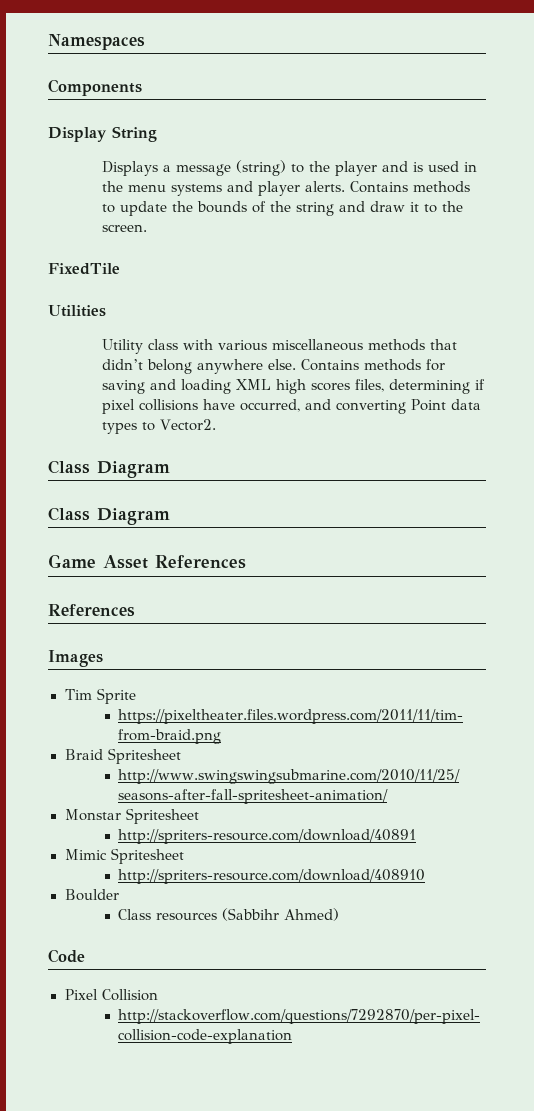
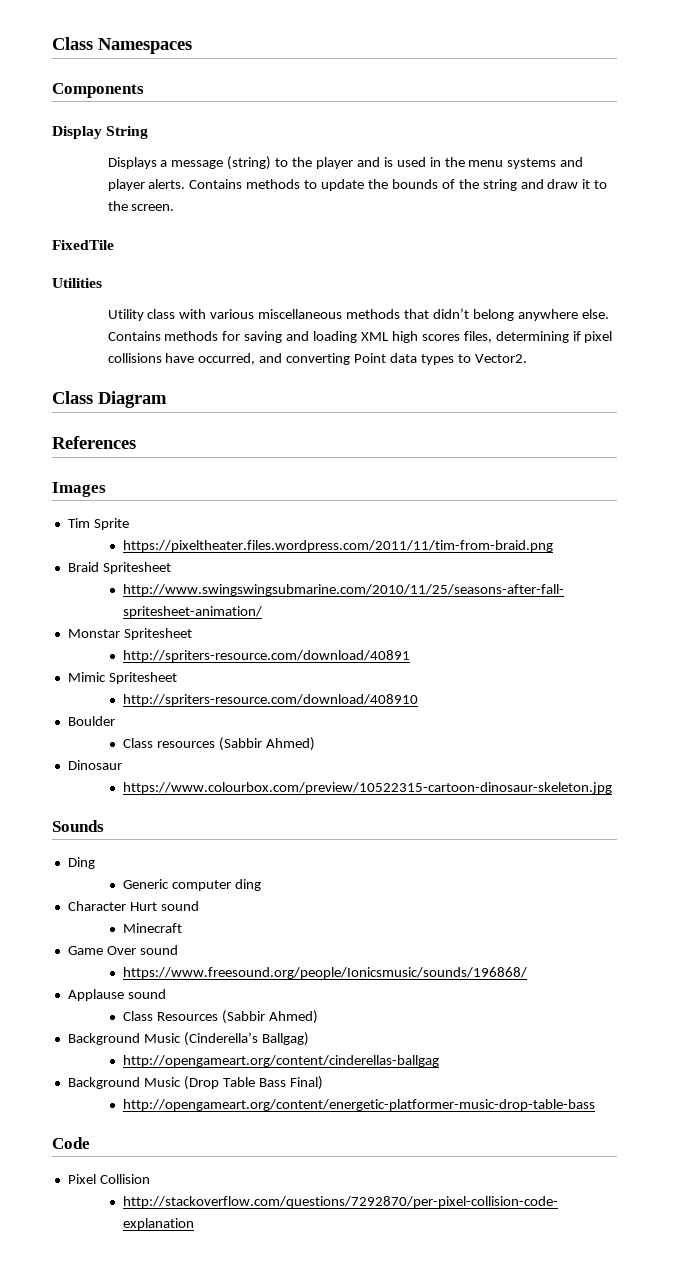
(48, 42) none -> [52,37,93,50] Class
[48,507,170,525] [48,554,246,569] // Class Diagram // Game Asset References -> (167, 399) none
[222,908,340,921] (Sabbihr Ahmed) -> [219,737,316,751] [67,760,122,770] [123,782,613,794] [52,820,104,832] [67,857,95,869] [123,879,262,891] [67,901,199,911] [123,923,183,933] [67,945,178,955] [123,967,528,979] [67,989,166,1001] [123,1010,319,1024] [67,1032,309,1046] [123,1055,440,1067] [67,1076,323,1090] [123,1099,596,1111] (Sabbir Ahmed) // Dinosaur // https://www.colourbox.com/preview/10522315-cartoon-dinosaur-skeleton.jpg // Sounds // Ding // Generic computer ding // Character Hurt sound // Minecraft // Game Over sound // https://www.freesound.org/people/Ionicsmusic/sounds/196868/ // Applause sound // Class Resources (Sabbir Ahmed) // Background Music (Cinderella’s Ballgag) // http://opengameart.org/content/cinderellas-ballgag // Background Music (Drop Table Bass Final) // http://opengameart.org/content/energetic-platformer-music-drop-table-bass

